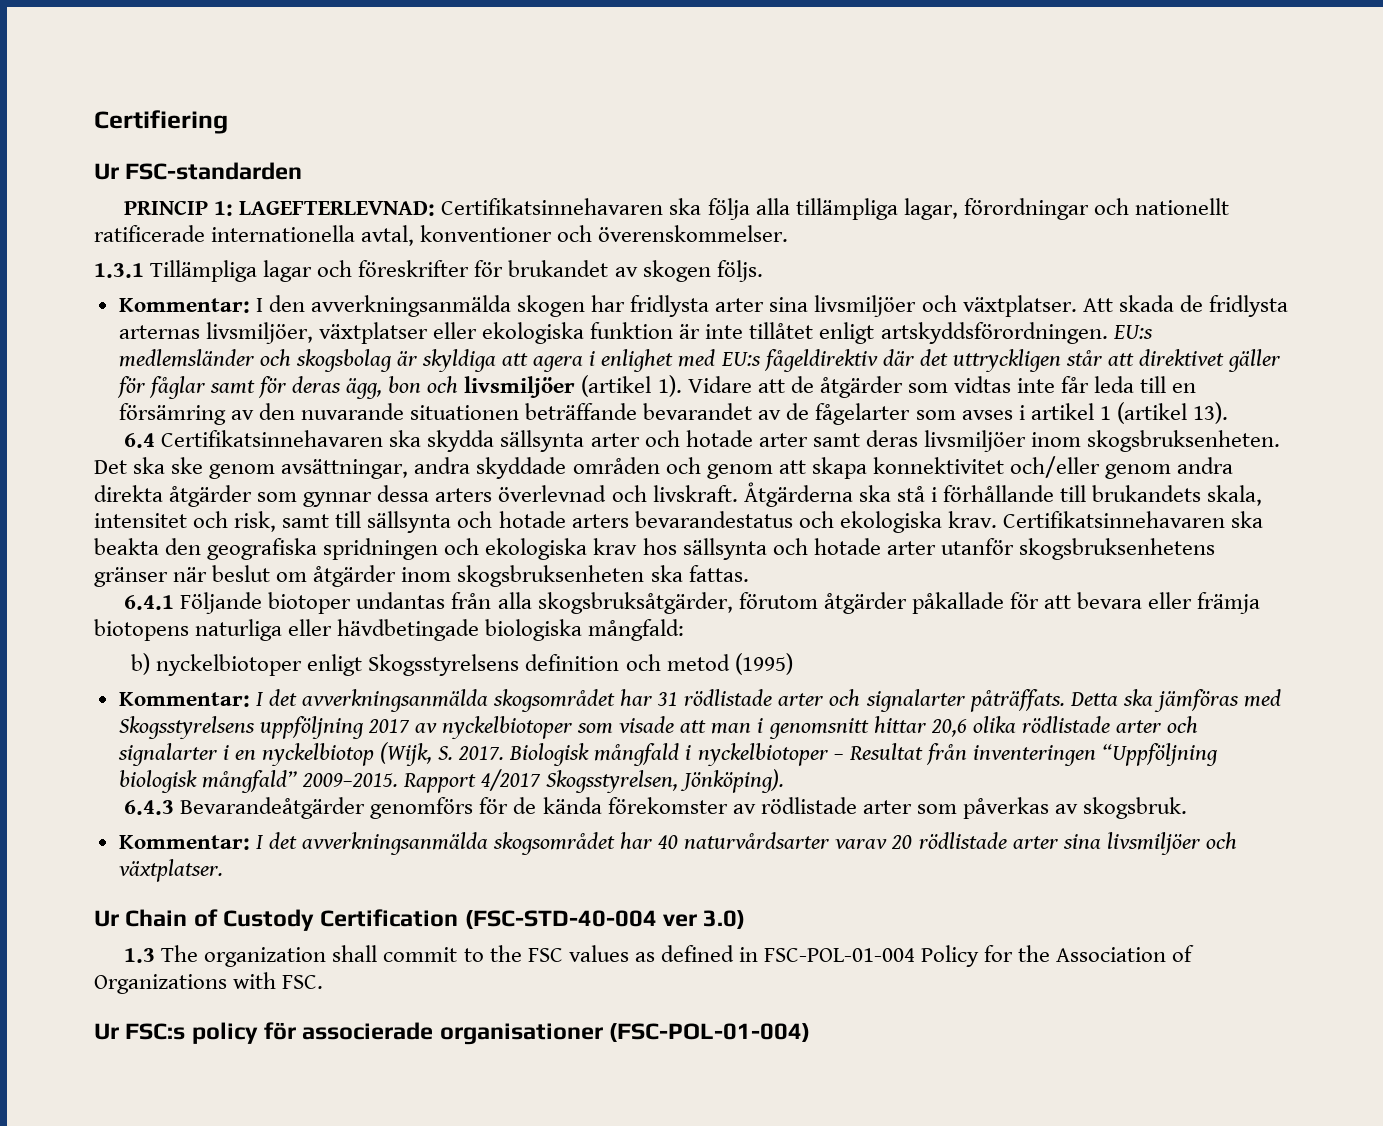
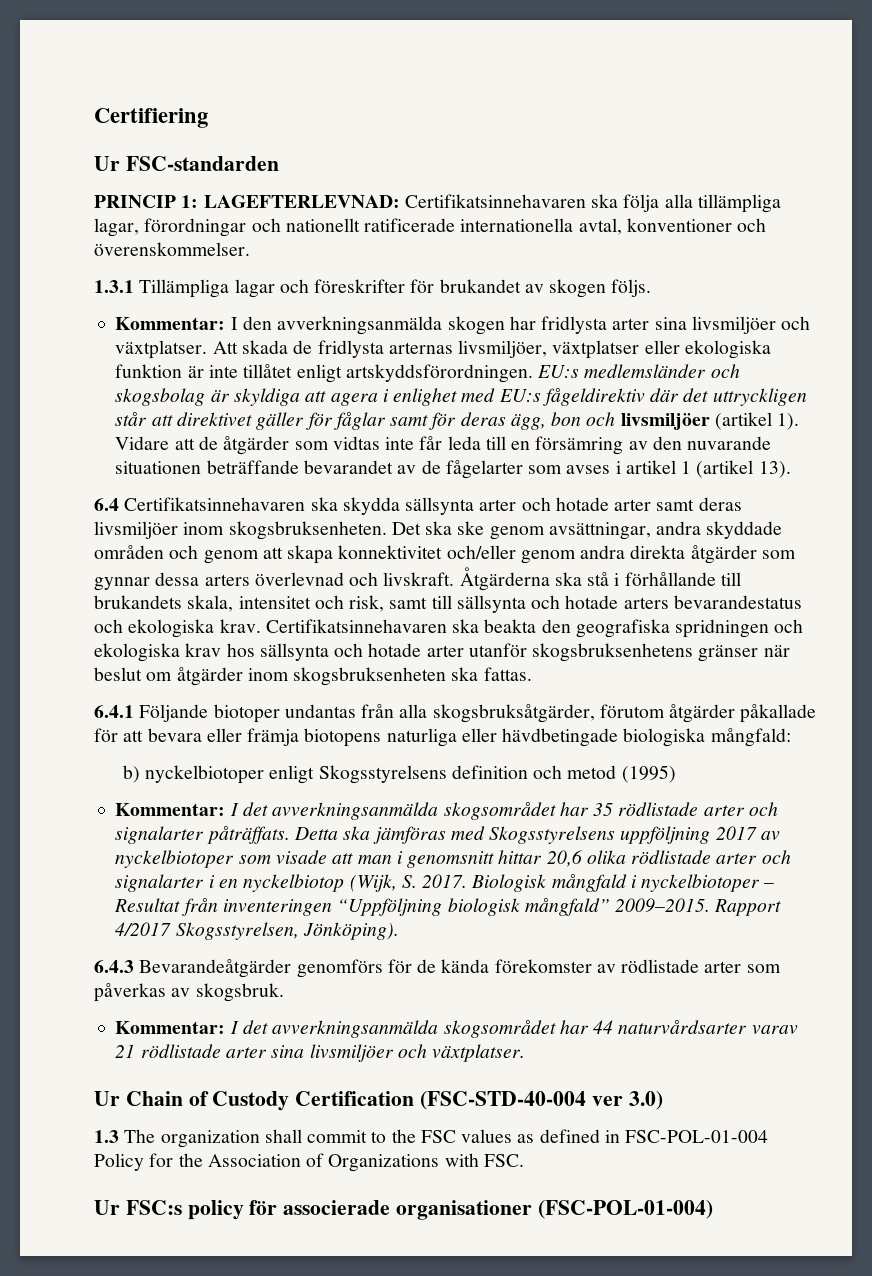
[657,692,679,706] 31 -> [593,803,614,816] 35
[658,835,679,849] 40 -> [593,1020,614,1034] 44
[891,835,913,849] 20 -> [115,1044,136,1058] 21

